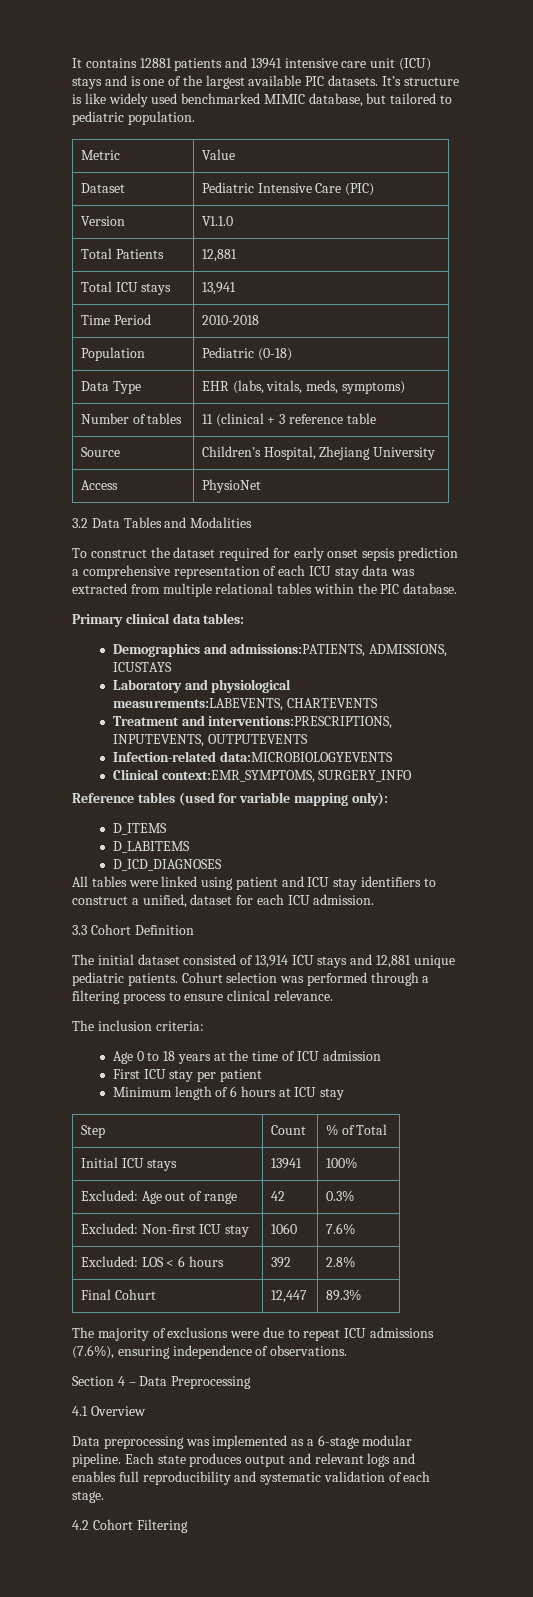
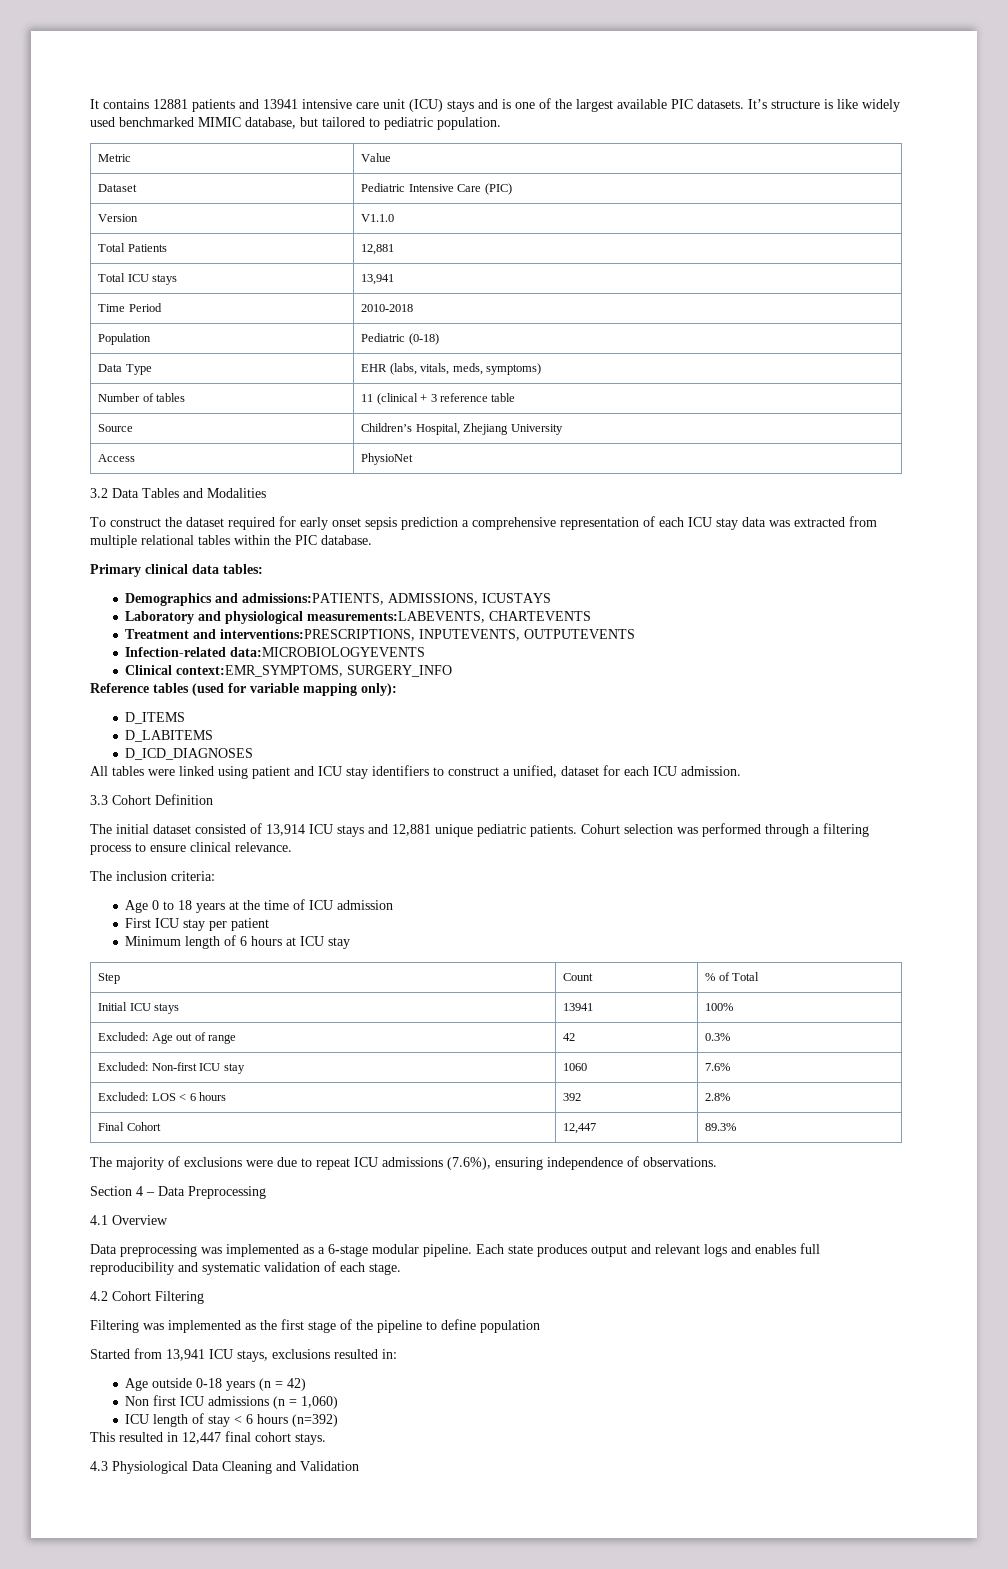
[114,1289,156,1300] Cohurt -> [126,1122,161,1131] Cohort
(188, 1526) none -> [90,1319,540,1333] [90,1348,397,1362] [125,1378,307,1391] [125,1395,339,1409] [125,1413,339,1427] [90,1431,326,1445] [90,1461,359,1474] // Filtering was implemented as the first stage of the pipeline to define population // Started from 13,941 ICU stays, exclusions resulted in: // Age outside 0-18 years (n = 42) // Non first ICU admissions (n = 1,060) // ICU length of stay < 6 hours (n=392) // This resulted in 12,447 final cohort stays. // 4.3 Physiological Data Cleaning and Validation

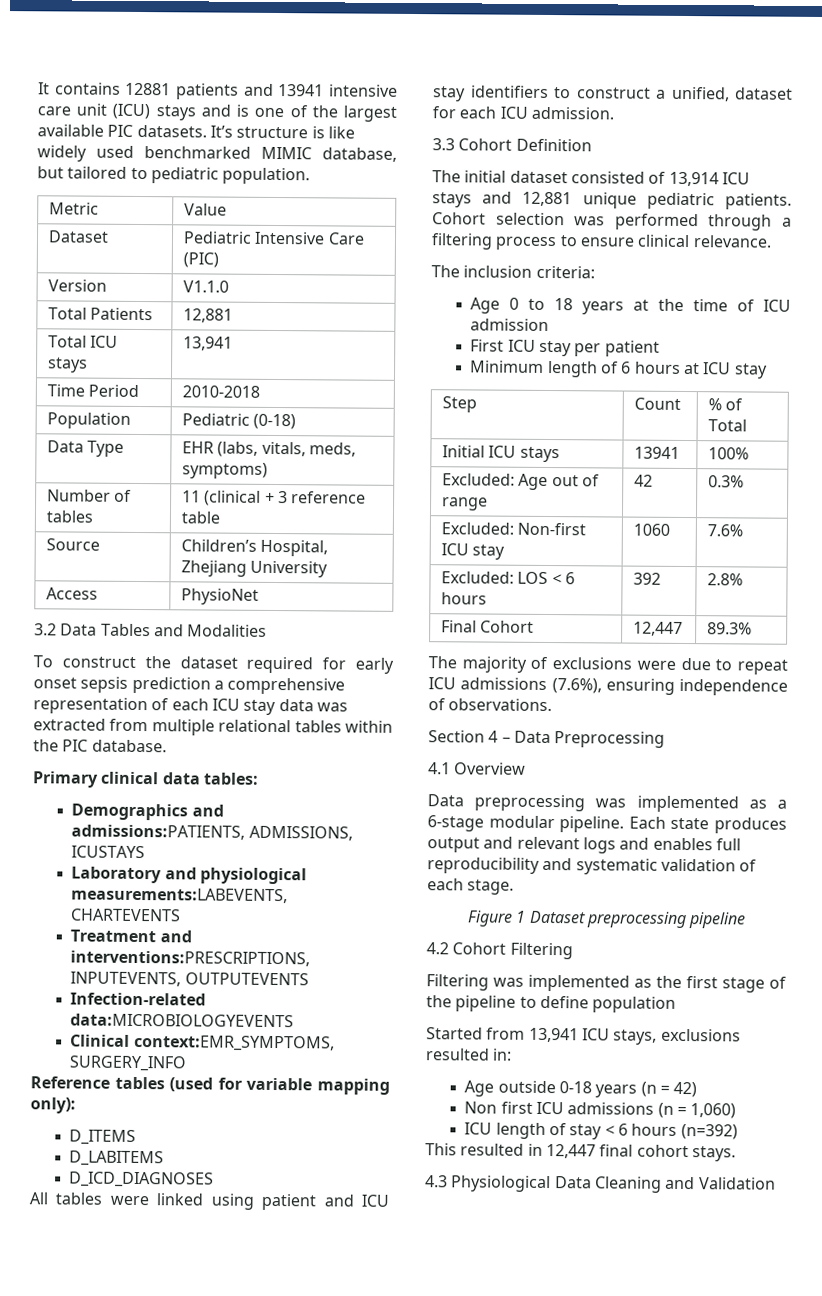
[581,824,620,834] Cohurt -> [432,212,486,225] Cohort
(401, 1269) none -> [466,910,747,929] // Figure 1 Dataset preprocessing pipeline

